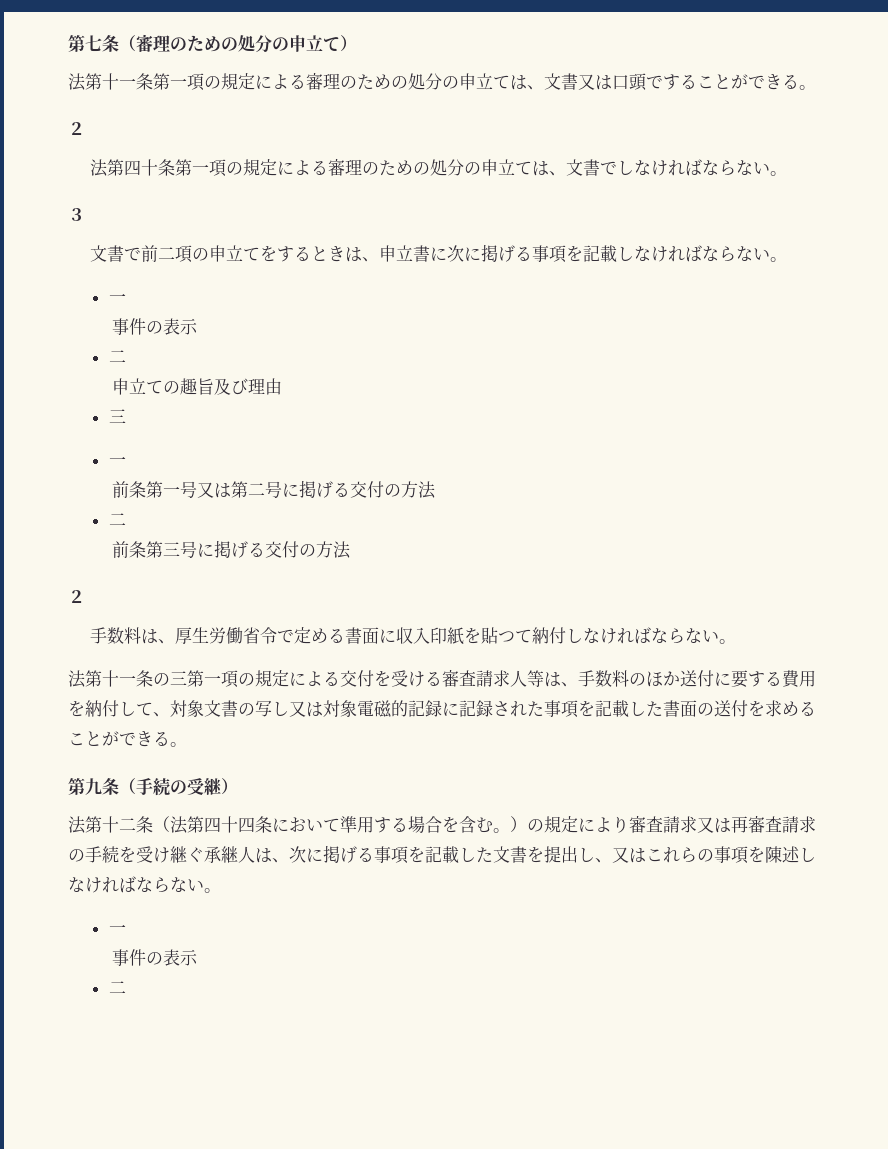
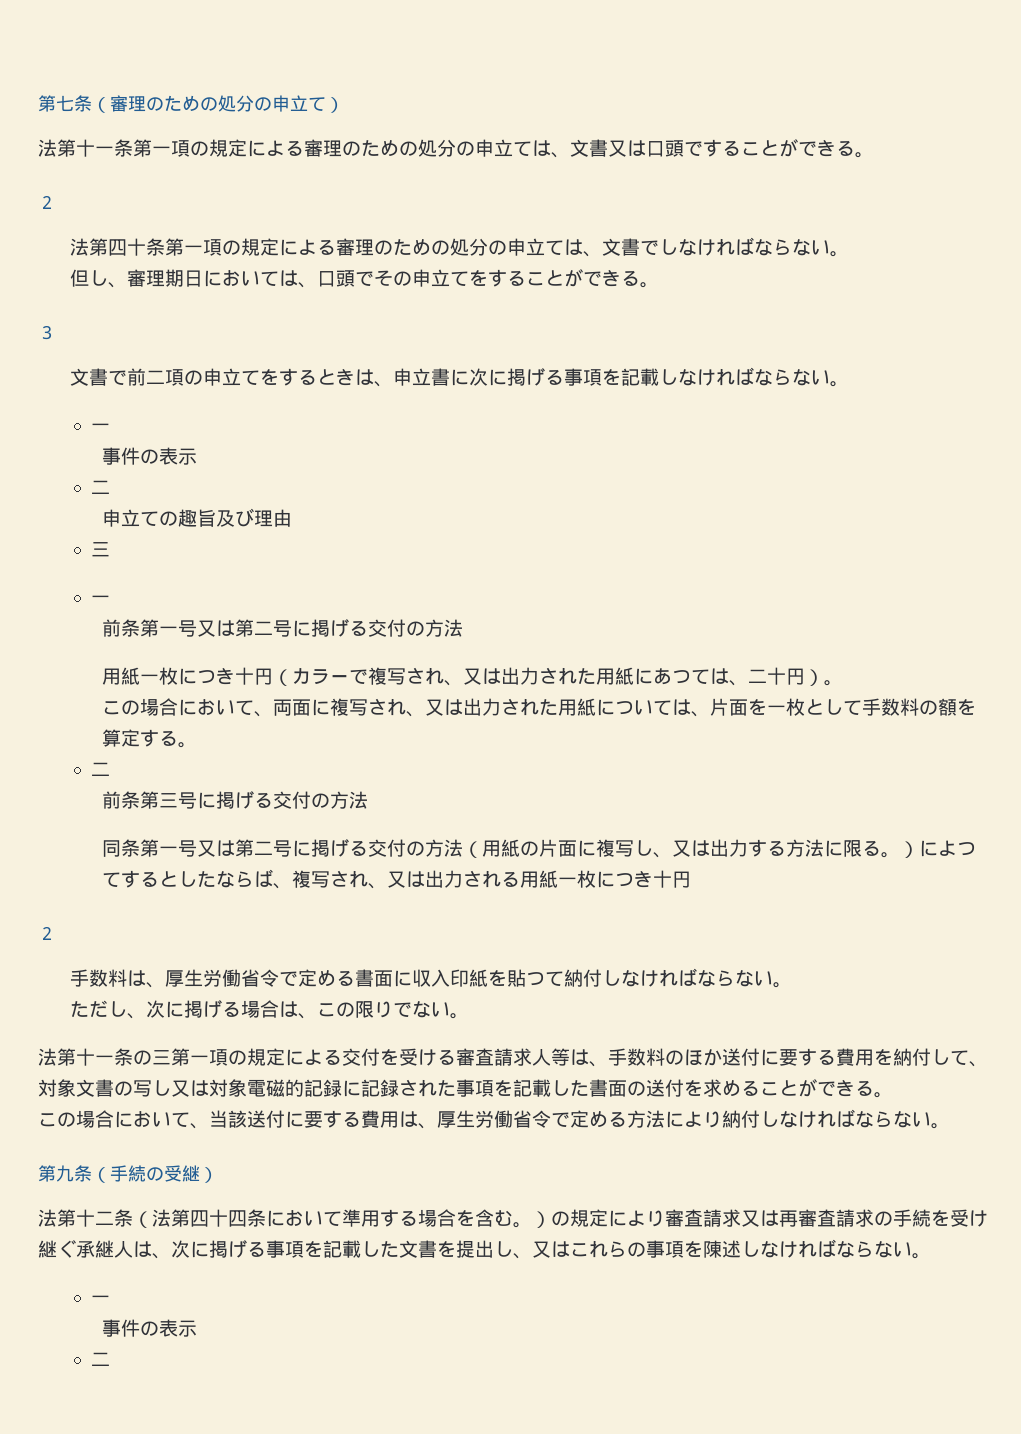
(787, 173) none -> [69,269,659,288] // 但し、審理期日においては、口頭でその申立てをすることができる。
(436, 490) none -> [101,667,843,686] [101,698,976,717] [101,729,197,748] // 用紙一枚につき十円（カラーで複写され、又は出力された用紙にあつては、二十円）。 // この場合において、両面に複写され、又は出力された用紙については、片面を一枚として手数料の額を算定する。
(351, 550) none -> [101,839,976,858] [101,869,691,889] // 同条第一号又は第二号に掲げる交付の方法（用紙の片面に複写し、又は出力する方法に限る。）によつてするとしたならば、複写され、又は出力される用紙一枚につき十円
(736, 641) none -> [69,1000,469,1019] // ただし、次に掲げる場合は、この限りでない。
(187, 744) none -> [38,1109,950,1129] // この場合において、当該送付に要する費用は、厚生労働省令で定める方法により納付しなければならない。

